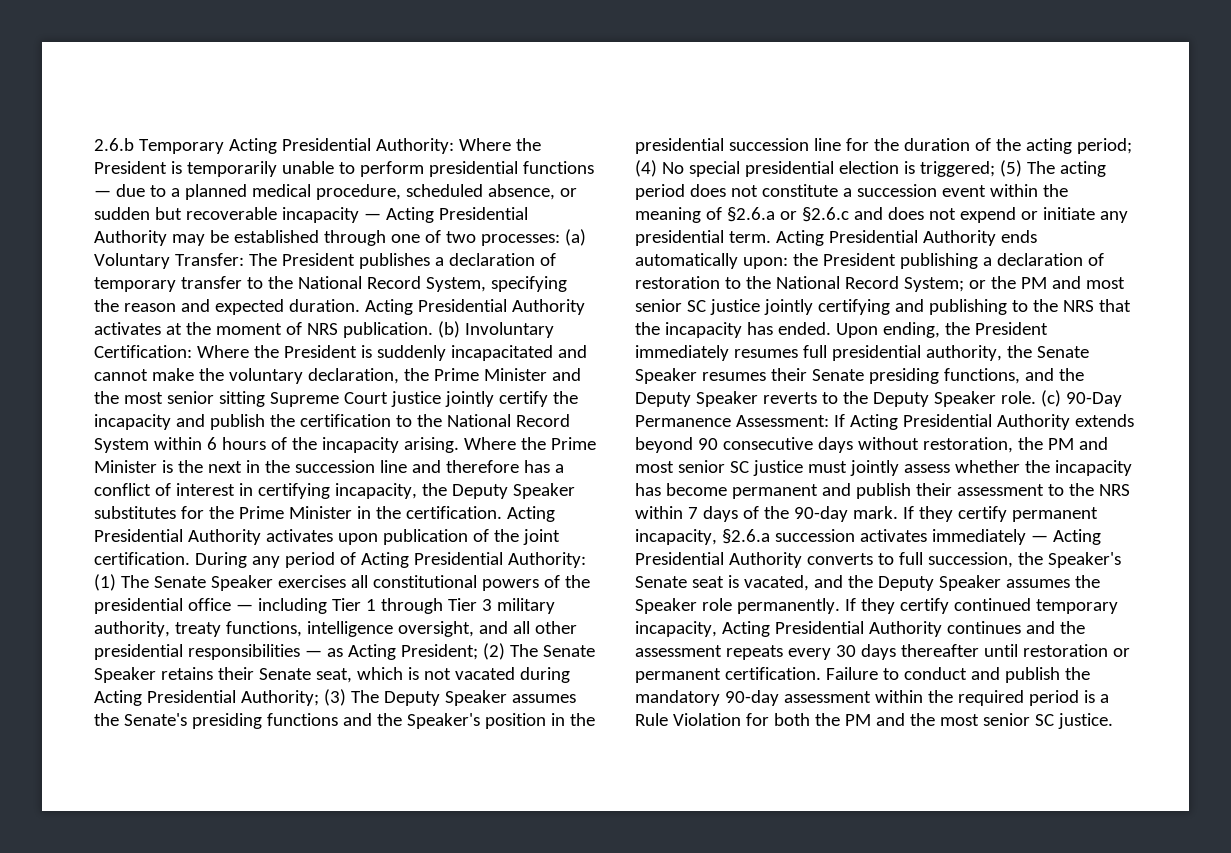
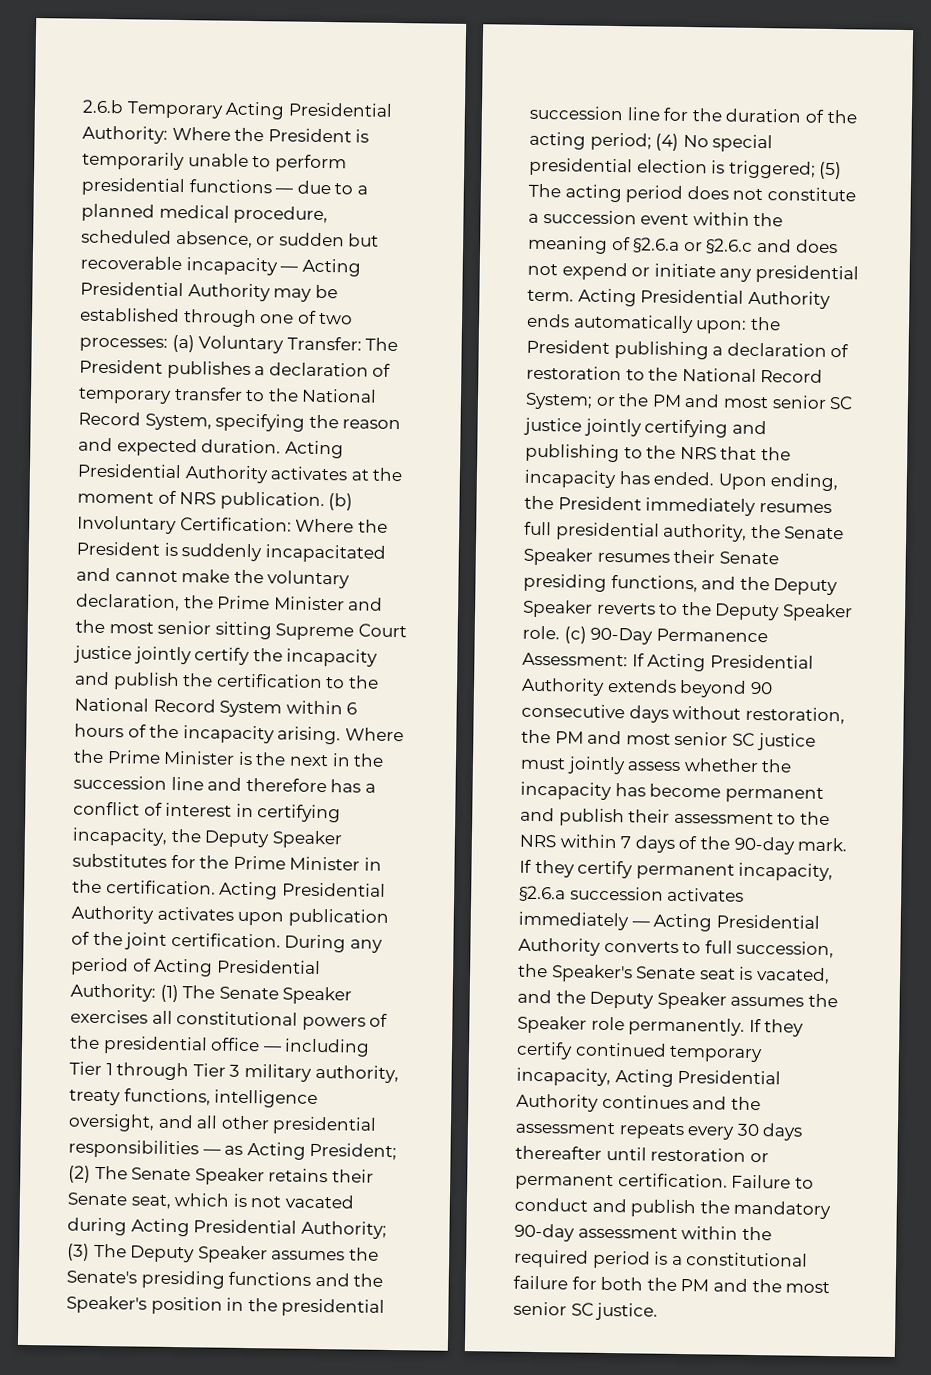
[635,713,741,726] Rule Violation -> [686,1252,809,1267] [513,1275,568,1290] constitutional failure

